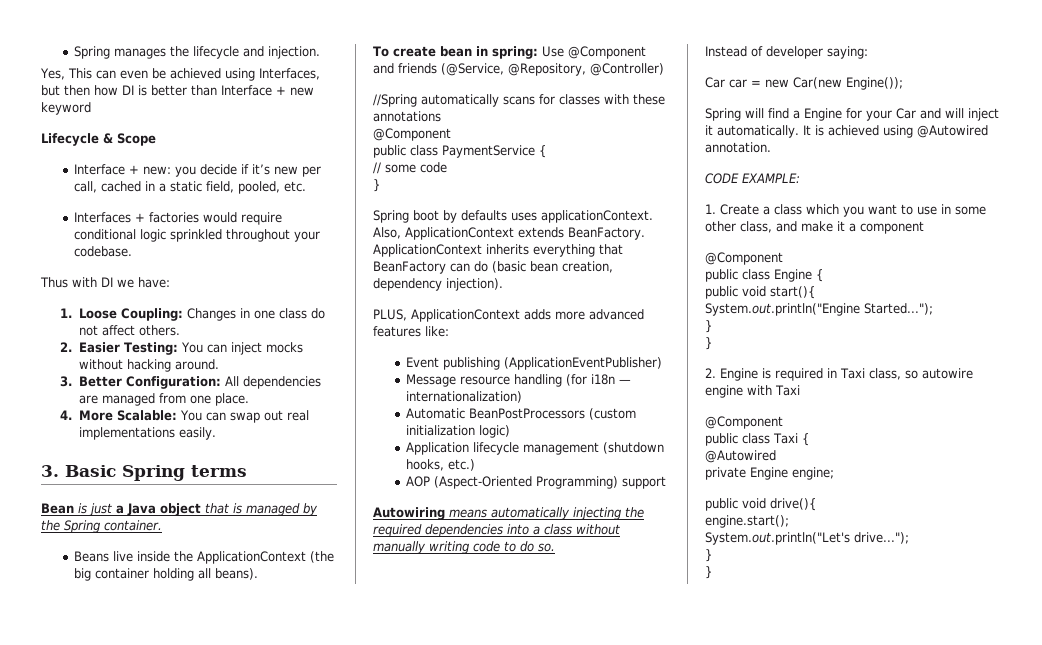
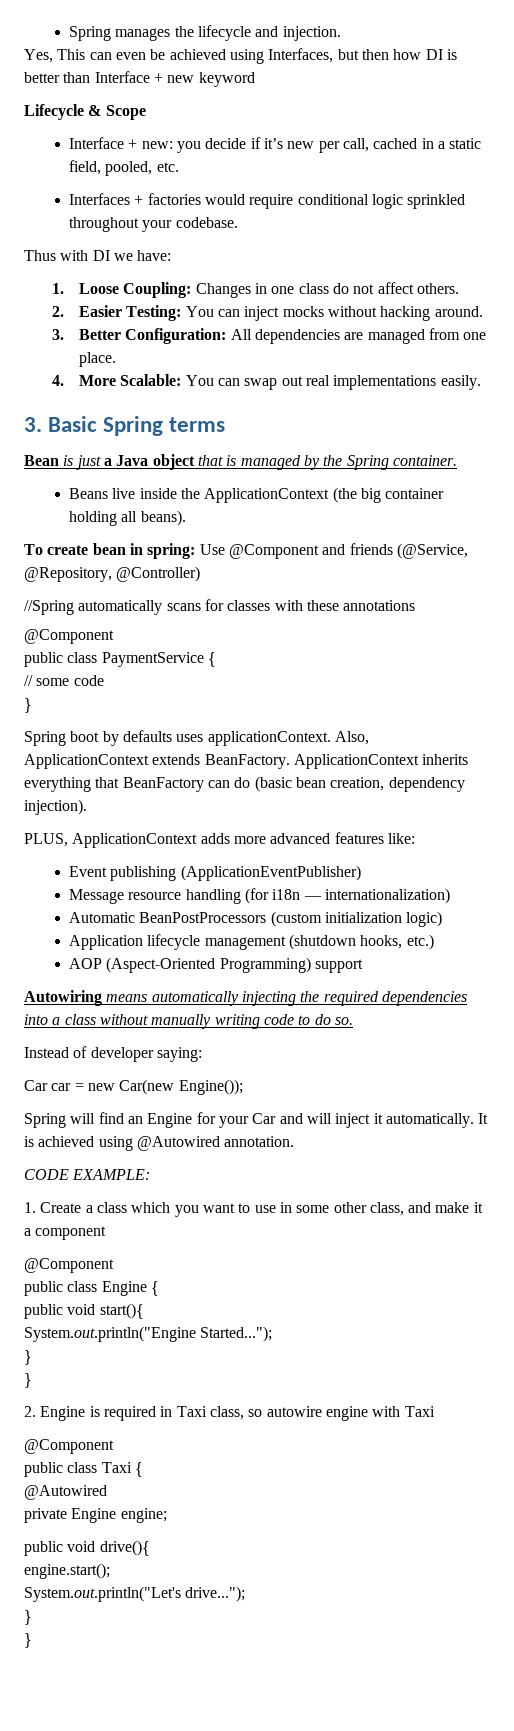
[793,110,800,119] a -> [127,1116,143,1124] an

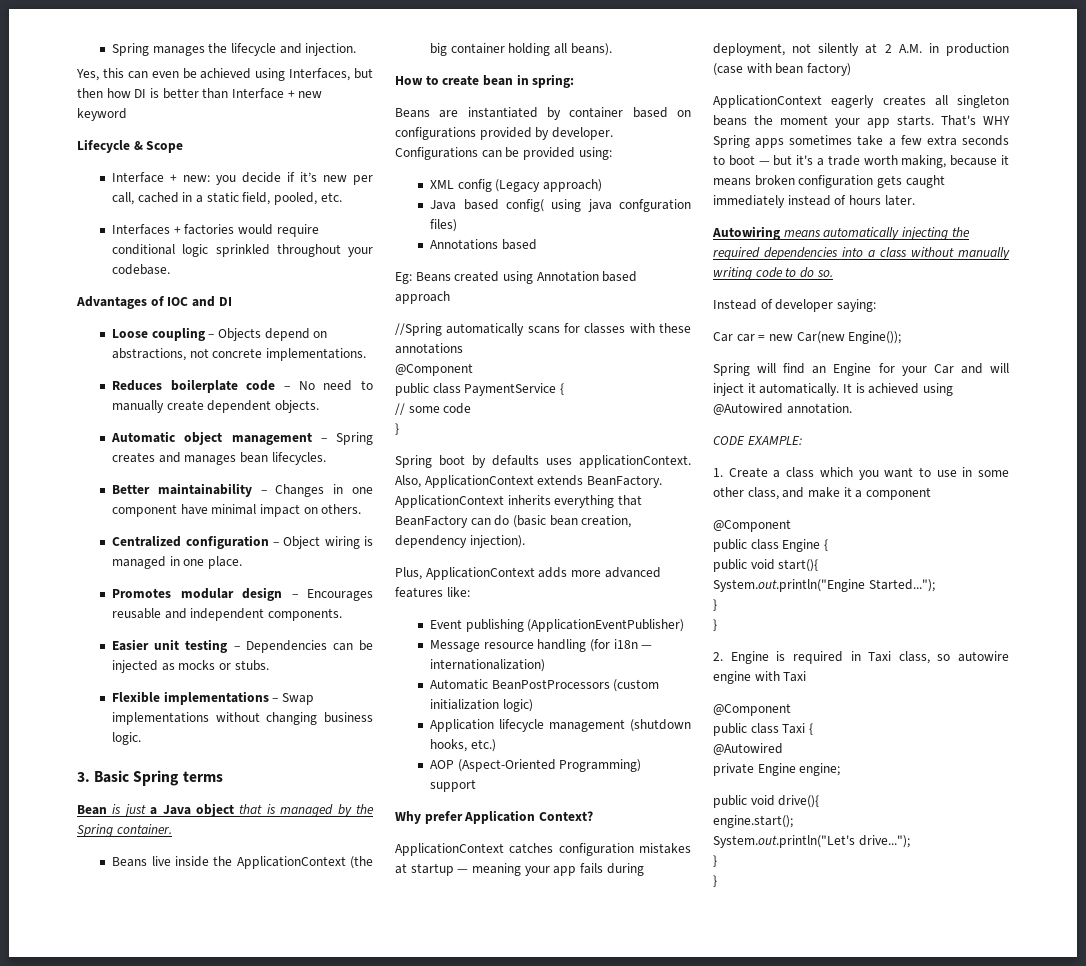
[57,49,86,60] This -> [102,68,124,78] this
[24,250,172,261] [51,282,459,298] [51,305,483,321] [51,328,487,344] [79,352,117,367] [51,374,481,390] Thus with DI we have: // 1. Loose Coupling: Changes in one class do not affect others. // 2. Easier Testing: You can inject mocks without hacking around. // 3. Better Configuration: All dependencies are managed from one place. // 4. More Scalable: You can swap out real implementations easily. -> [76,296,232,309] [112,327,328,341] [112,348,367,361] [112,379,374,393] [112,400,320,413] [111,431,373,445] [112,452,326,465] [112,483,374,497] [112,504,362,517] [112,535,373,549] [112,556,243,569] [112,587,373,601] [112,608,343,621] [112,639,373,653] [112,660,269,673] [112,691,315,705] [112,712,373,725] [112,732,142,745] Advantages of IOC and DI // Loose coupling – Objects depend on abstractions, not concrete implementations. // Reduces boilerplate code – No need to manually create dependent objects. // Automatic object management – Spring creates and manages bean lifecycles. // Better maintainability – Changes in one component have minimal impact on others. // Centralized configuration – Object wiring is managed in one place. // Promotes modular design – Encourages reusable and independent components. // Easier unit testing – Dependencies can be injected as mocks or stubs. // Flexible implementations – Swap implementations without changing business logic.
[24,544,43,555] To -> [395,75,439,85] How to
[199,543,468,559] [24,566,201,582] Use @Component and friends (@Service, @Repository, @Controller) -> [395,107,691,120] [395,127,613,140] [395,147,612,160] [430,179,603,192] [430,199,691,212] [430,219,458,232] [430,239,537,250] [395,271,638,284] [395,291,450,304] // Beans are instantiated by container based on configurations provided by developer. Configurations can be provided using: // XML config (Legacy approach) // Java based config( using java confguration files) // Annotations based // Eg: Beans created using Annotation based approach
[24,833,68,847] PLUS, -> [395,567,422,580] Plus,
(364, 966) none -> [395,810,593,824] [395,843,691,856] [395,863,644,876] [713,43,1009,56] [713,63,851,76] [713,95,1009,108] [713,115,1010,128] [713,135,1009,148] [713,155,1009,168] [713,175,945,188] [713,195,915,208] // Why prefer Application Context? // ApplicationContext catches configuration mistakes at startup — meaning your app fails during deployment, not silently at 2 A.M. in production (case with bean factory) // ApplicationContext eagerly creates all singleton beans the moment your app starts. That's WHY Spring apps sometimes take a few extra seconds to boot — but it's a trade worth making, because it means broken configuration gets caught immediately instead of hours later.

